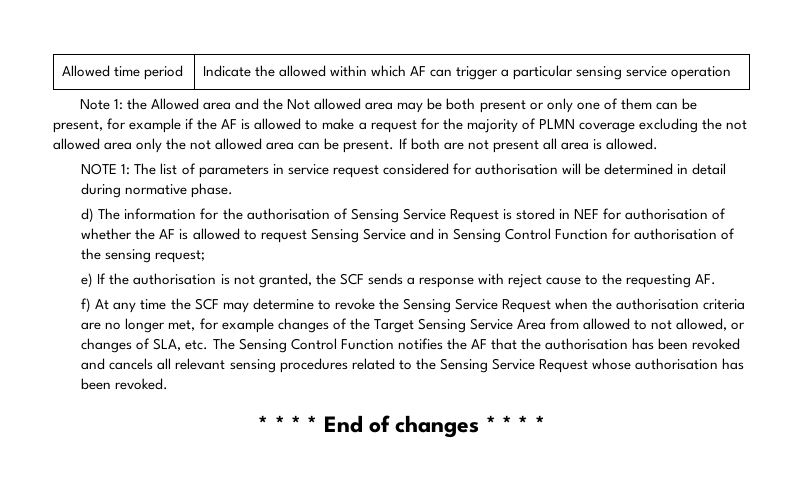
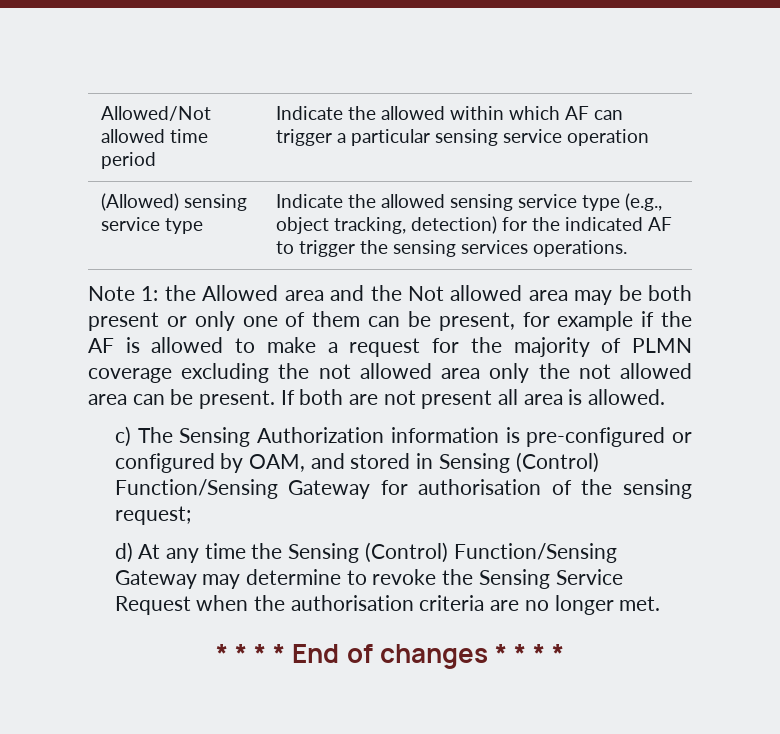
[61,65,110,77] Allowed -> [100,106,211,121] [100,129,165,143] Allowed/Not allowed
(732, 73) none -> [100,193,247,211] [100,217,203,234] [275,193,663,211] [275,216,673,234] [275,240,628,257] // (Allowed) sensing service type | Indicate the allowed sensing service type (e.g., object tracking, detection) for the indicated AF to trigger the sensing services operations.
[81,163,727,178] [81,183,234,198] [81,208,727,223] [81,228,608,243] NOTE 1: The list of parameters in service request considered for authorisation will be determined in detail during normative phase. // d) The information for the authorisation of Sensing Service Request is stored in NEF for authorisation of whether the AF is allowed to request Sensing Service and in Sensing Control Function -> [114,426,692,447] [114,452,599,473] [114,479,371,499] c) The Sensing Authorization information is pre-configured or configured by OAM, and stored in Sensing (Control) Function/Sensing Gateway
[81,273,717,288] [81,298,219,313] e) If the authorisation is not granted, the SCF sends a response with reject cause to the requesting AF. // f) At any time the SCF -> [114,542,617,563] [114,570,197,589] d) At any time the Sensing (Control) Function/Sensing Gateway
[168,318,746,333] [81,338,741,353] [81,358,745,373] [81,378,169,390] met, for example changes of the Target Sensing Service Area from allowed to not allowed, or changes of SLA, etc. The Sensing Control Function notifies the AF that the authorisation has been revoked and cancels all relevant sensing procedures related to the Sensing Service Request whose authorisation has been revoked. -> [619,596,661,611] met.

